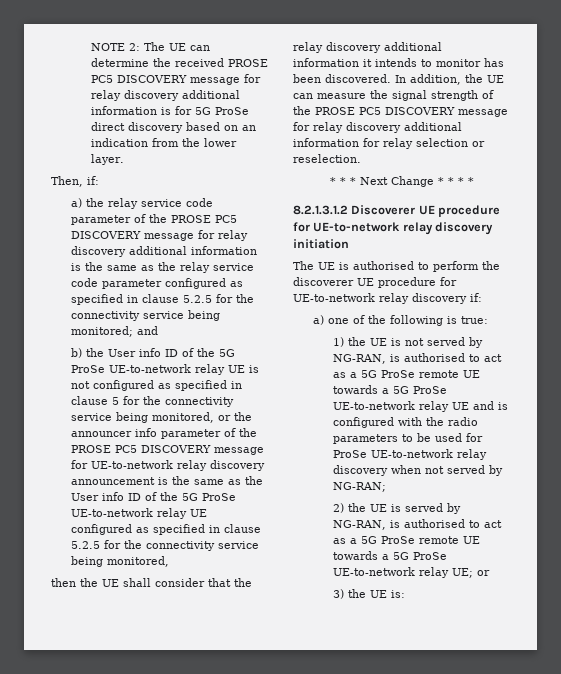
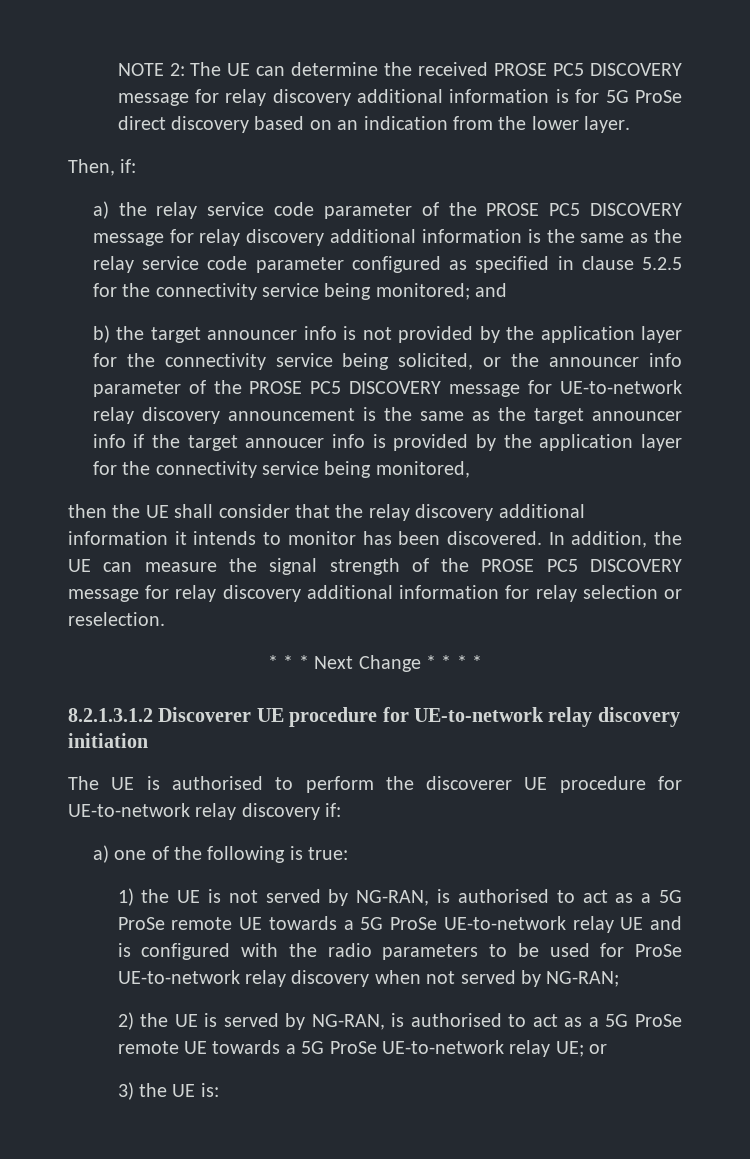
[107,348,235,357] [70,364,259,375] [70,380,242,391] [70,396,234,407] [70,412,214,423] User info ID of the 5G ProSe UE-to-network relay UE is not configured as specified in clause 5 for the connectivity service being monitored, -> [150,326,683,343] [92,353,474,370] target announcer info is not provided by the application layer for the connectivity service being solicited,
[70,492,236,501] [70,508,207,519] [70,524,261,535] [70,541,100,549] User info ID of the 5G ProSe UE-to-network relay UE configured as specified in clause 5.2.5 -> [533,408,682,424] [92,434,683,451] target announcer info if the target annoucer info is provided by the application layer

